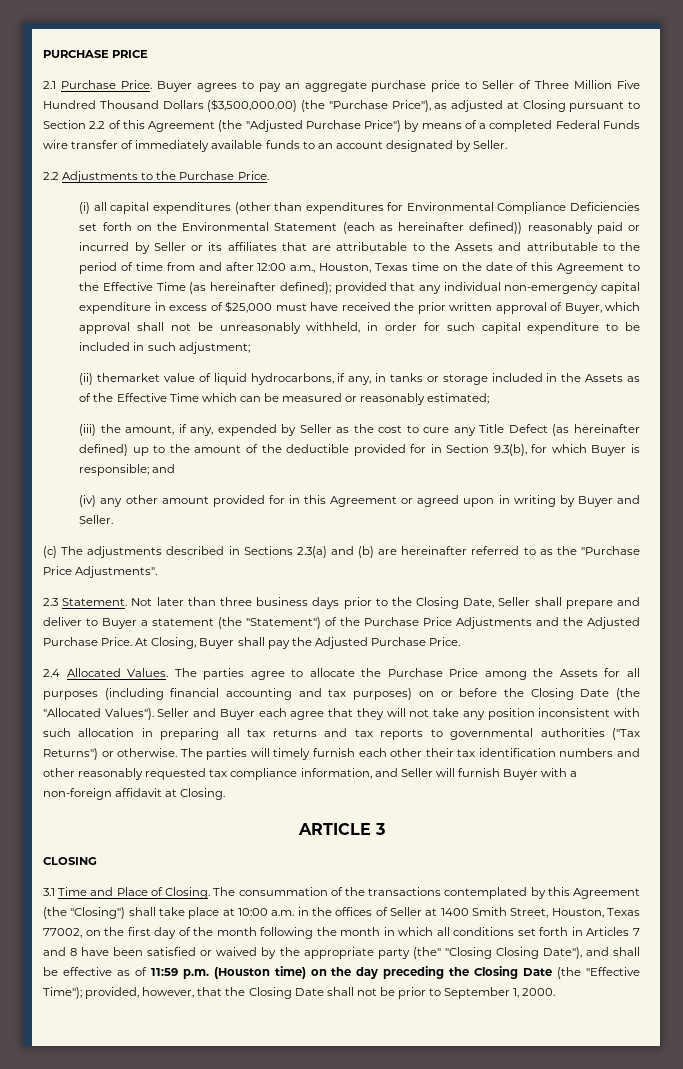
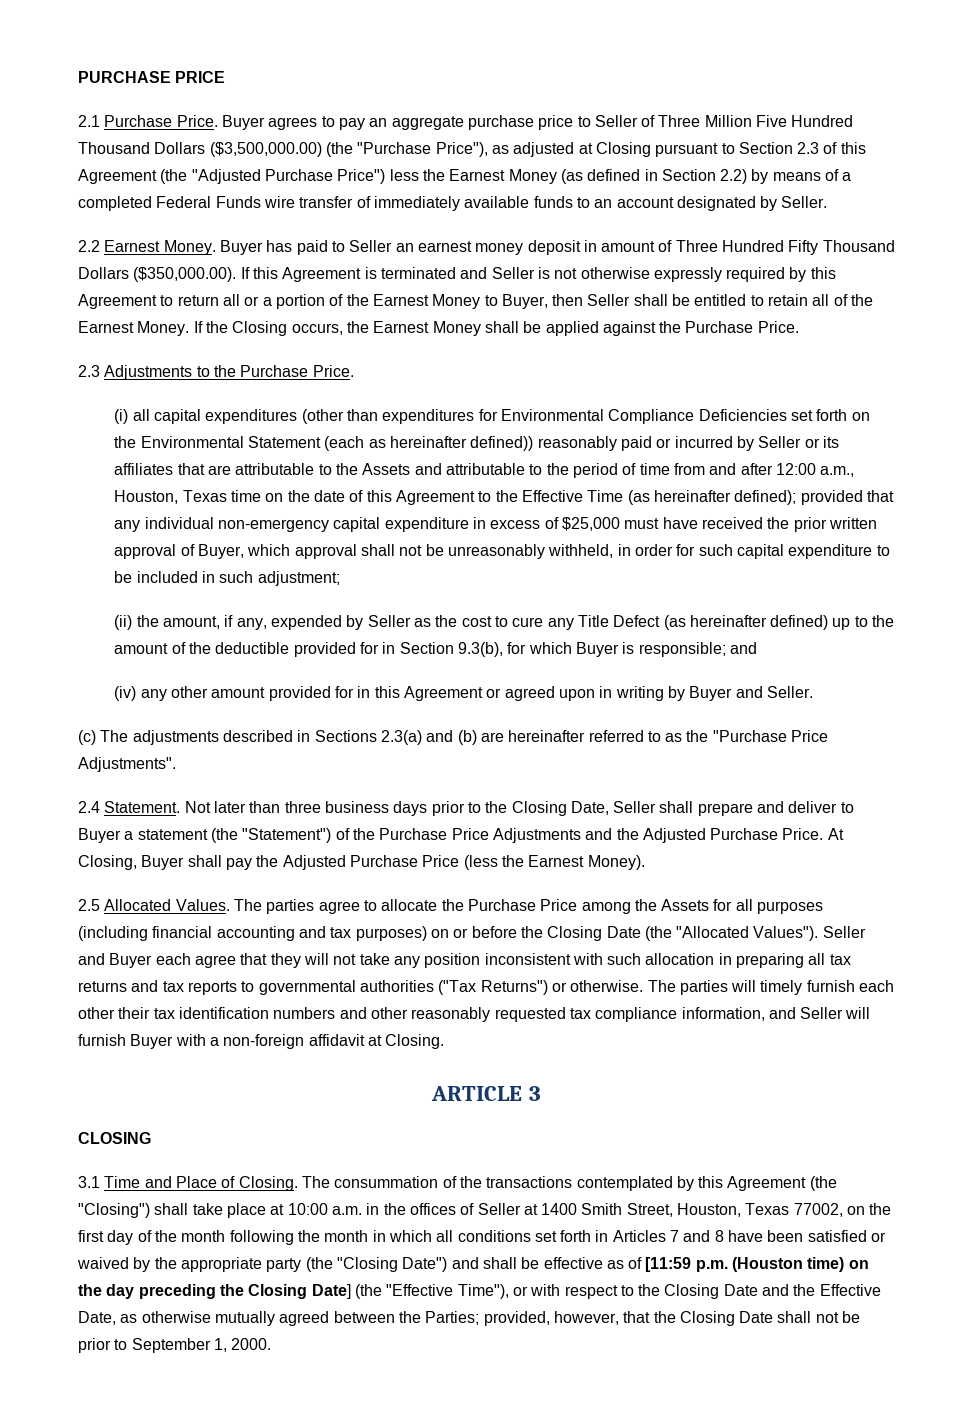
[89,121,106,129] 2.2 -> [797,142,820,154] 2.3
(402, 126) none -> [389,169,748,184] less the Earnest Money (as defined in Section 2.2)
(59, 176) none -> [104,240,895,255] [78,267,836,282] [78,294,874,309] [78,321,799,336] [78,365,100,377] Earnest Money. Buyer has paid to Seller an earnest money deposit in amount of Three Hundred Fifty Thousand Dollars ($350,000.00). If this Agreement is terminated and Seller is not otherwise expressly required by this Agreement to return all or a portion of the Earnest Money to Buyer, then Seller shall be entitled to retain all of the Earnest Money. If the Closing occurs, the Earnest Money shall be applied against the Purchase Price. // 2.3
[97,373,640,385] [79,393,490,405] [79,424,97,436] themarket value of liquid hydrocarbons, if any, in tanks or storage included in the Assets as of the Effective Time which can be measured or reasonably estimated; // (iii) -> (133, 622) none
[43,598,58,606] 2.3 -> [78,801,100,813] 2.4
[429,637,461,646] [43,669,60,677] Price. // 2.4 -> [422,855,645,870] [78,899,100,911] Price (less the Earnest Money). // 2.5
[412,947,582,959] (the" "Closing Closing Date"), -> [305,1257,448,1272] (the "Closing Date")
[150,968,178,976] 11:59 -> [645,1257,692,1272] [11:59
[523,968,553,976] Date -> [311,1284,351,1299] Date]
[43,987,82,999] Time"); -> [457,1284,881,1299] [78,1311,480,1326] Time"), or with respect to the Closing Date and the Effective Date, as otherwise mutually agreed between the Parties;

